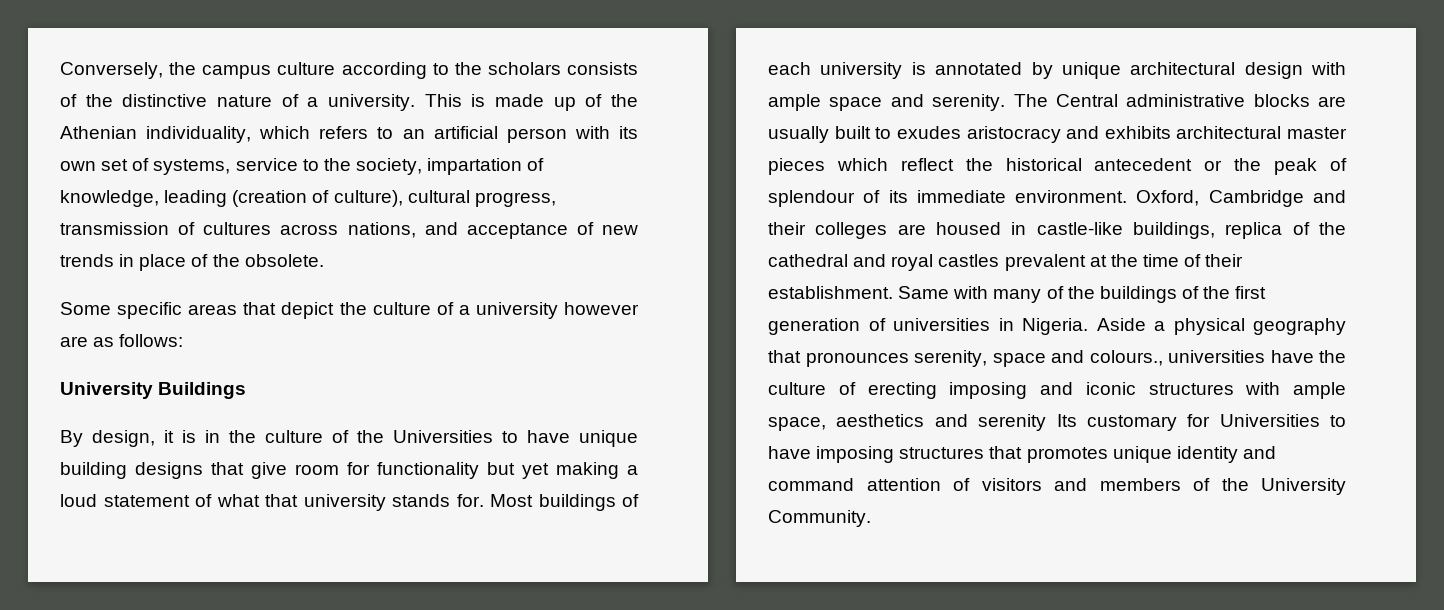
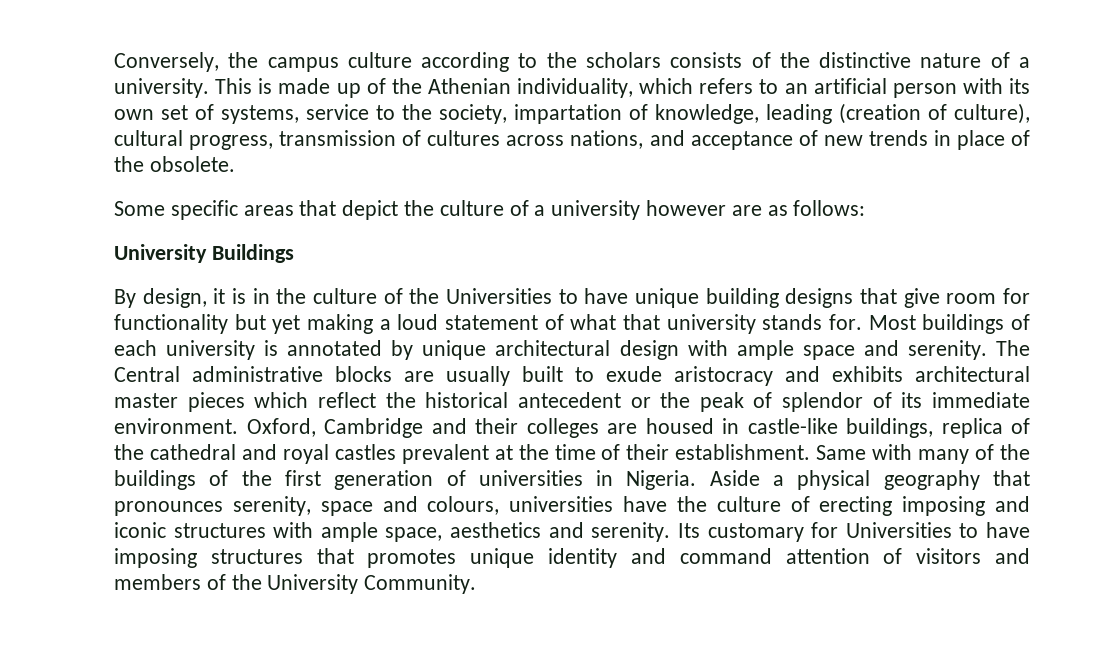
[896,126,961,139] exudes -> [606,366,662,382] exude
[768,190,855,207] splendour -> [782,392,864,412] splendor
[1089,350,1163,366] colours., -> [427,496,500,515] colours,
[978,414,1047,431] serenity -> [591,522,671,542] serenity.

